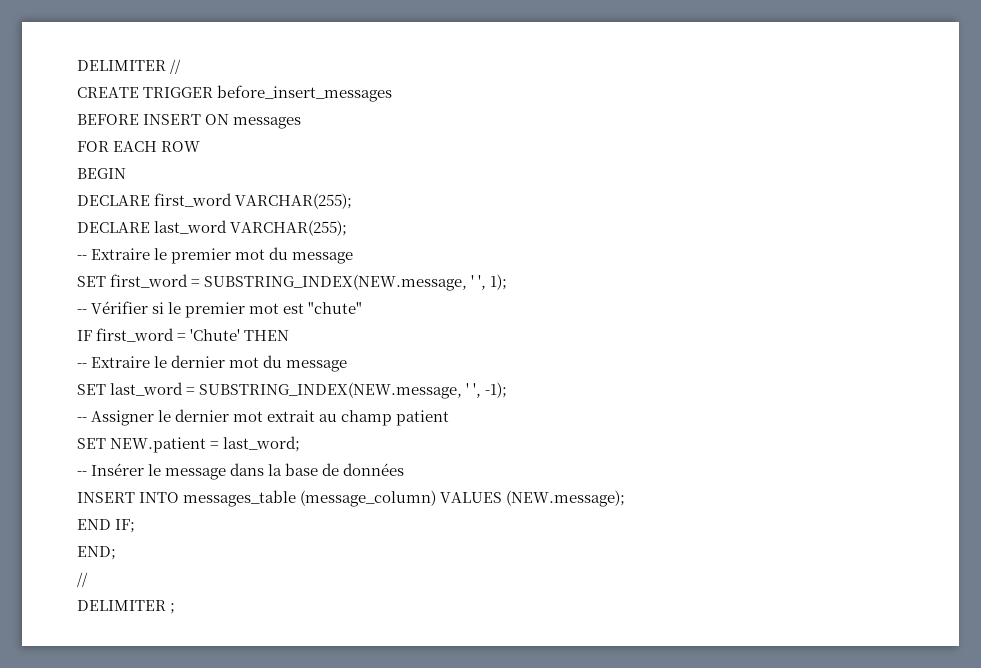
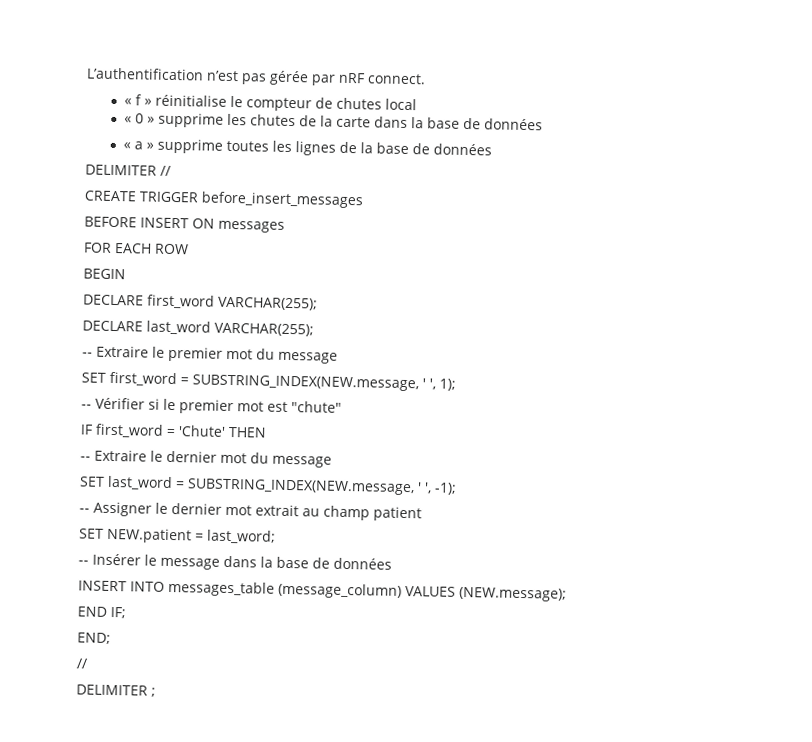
(77, 65) none -> [86,67,426,86] [123,94,417,112] [123,112,543,131] [122,138,492,156] L’authentification n’est pas gérée par nRF connect. // « f » réinitialise le compteur de chutes local // « 0 » supprime les chutes de la carte dans la base de données // « a » supprime toutes les lignes de la base de données //

